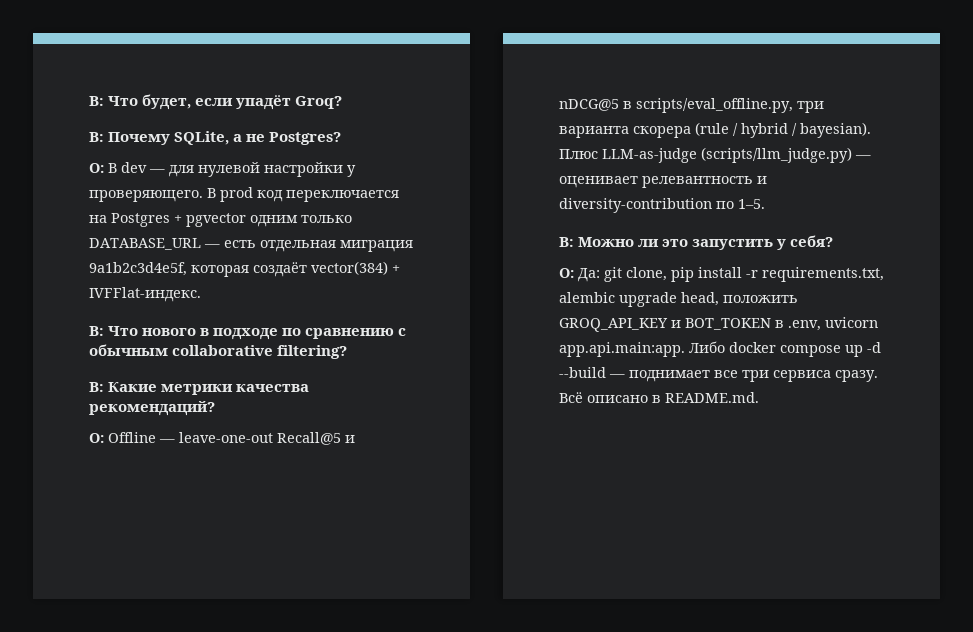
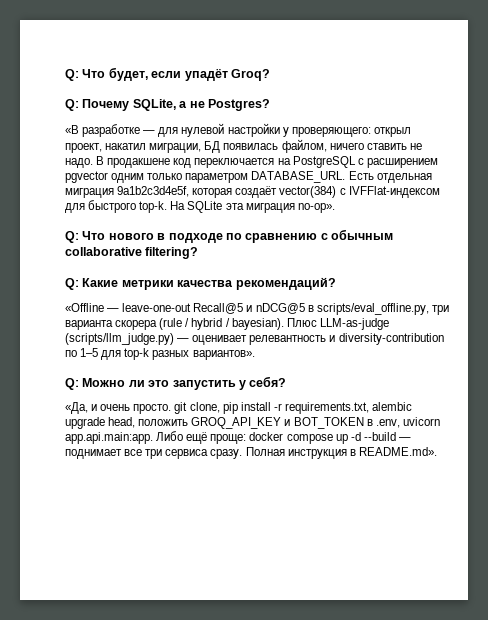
[89,96,104,106] В: -> [65,69,79,81] Q:
[89,132,104,142] В: -> [65,99,79,111] Q:
[89,162,147,173] О: В dev -> [65,124,141,137] «В разработке
[89,187,399,202] [89,213,352,227] [89,238,256,250] проверяющего. В prod код переключается на Postgres + pgvector одним только DATABASE_URL — есть -> [291,127,411,137] [65,139,422,153] [65,156,438,168] [65,171,374,183] проверяющего: открыл проект, накатил миграции, БД появилась файлом, ничего ставить не надо. В продакшене код переключается на PostgreSQL с расширением pgvector одним только параметром DATABASE_URL. Есть
[392,265,400,273] [89,287,201,302] [89,326,104,336] + IVFFlat-индекс. // В: -> [339,186,440,198] [65,200,335,213] [65,231,79,243] с IVFFlat-индексом для быстрого top-k. На SQLite эта миграция no-op». // Q:
[89,382,104,392] В: -> [65,278,79,290] Q:
[89,432,156,443] О: Offline -> [65,303,104,312] «Offline
[738,199,765,209] [559,237,574,247] 1–5. // В: -> [80,348,255,360] [65,378,79,390] 1–5 для top-k разных вариантов». // Q:
[559,268,600,282] О: Да: -> [65,402,172,414] «Да, и очень просто.
(725, 347) none -> [186,432,247,444] ещё проще:
[559,392,759,403] Всё описано в README.md. -> [245,447,437,459] Полная инструкция в README.md».

